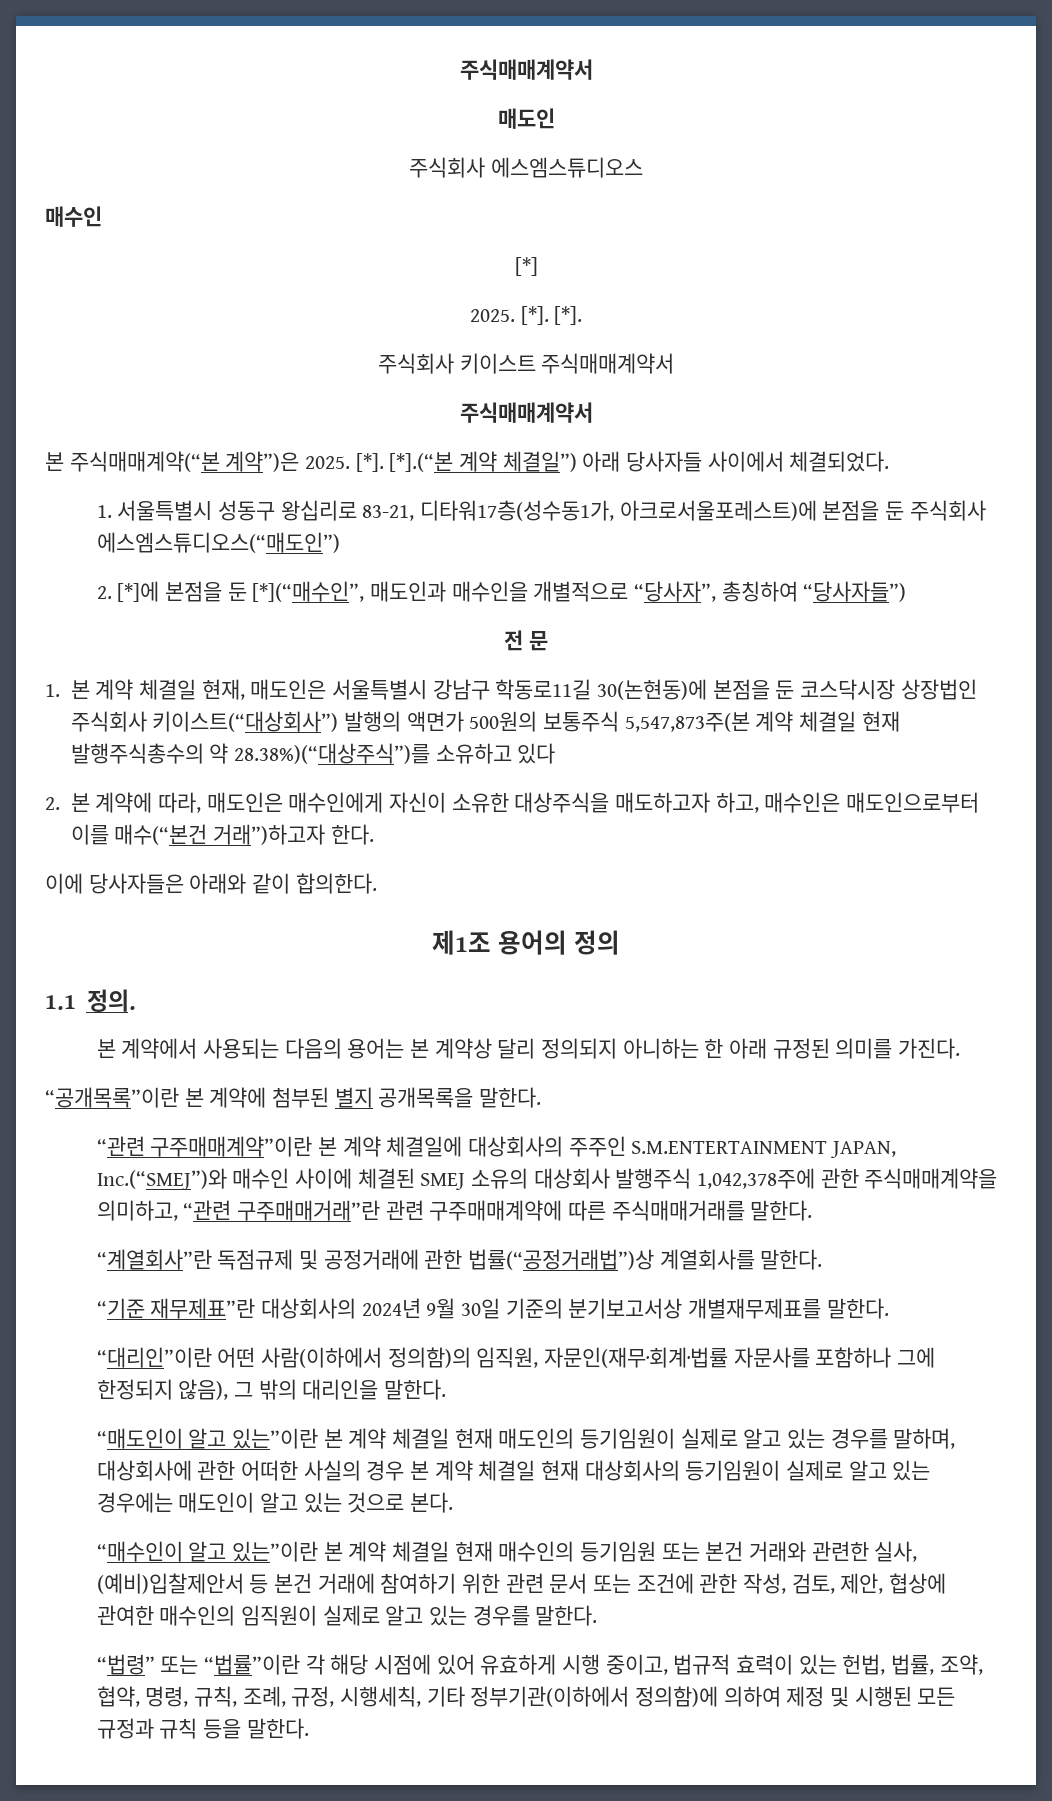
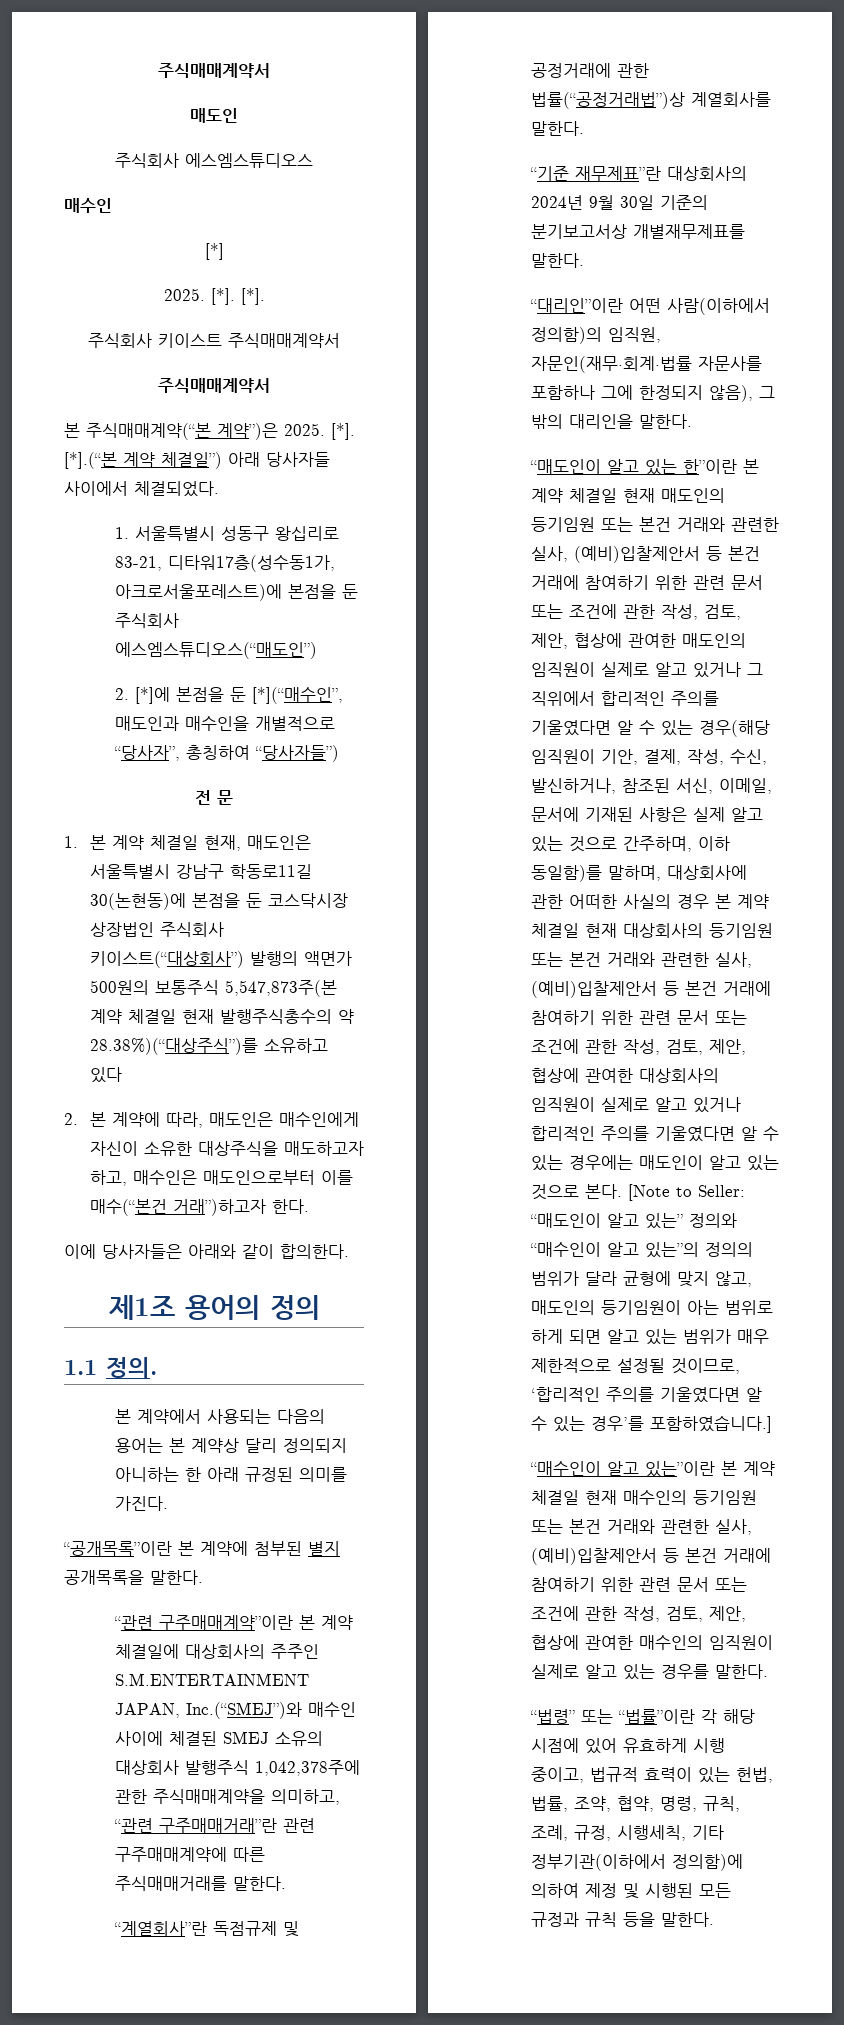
[231,1428,318,1449] 있는”이란 -> [645,459,738,475] 있는 한”이란
[579,1428,888,1449] 등기임원이 실제로 알고 있는 경우를 -> [531,517,780,532] [531,546,761,563] [531,575,764,590] [531,604,742,620] [531,633,747,649] [531,662,764,678] [531,691,720,706] [531,720,771,737] [531,749,768,765] [531,778,773,794] [531,807,764,822] [531,836,731,852] [531,865,603,882] 등기임원 또는 본건 거래와 관련한 실사, (예비)입찰제안서 등 본건 거래에 참여하기 위한 관련 문서 또는 조건에 관한 작성, 검토, 제안, 협상에 관여한 매도인의 임직원이 실제로 알고 있거나 그 직위에서 합리적인 주의를 기울였다면 알 수 있는 경우(해당 임직원이 기안, 결제, 작성, 수신, 발신하거나, 참조된 서신, 이메일, 문서에 기재된 사항은 실제 알고 있는 것으로 간주하며, 이하 동일함)를
[685,1460,887,1481] 등기임원이 실제로 알고 -> [709,923,774,938] [531,952,753,968] [531,981,772,998] [531,1010,748,1025] [531,1039,747,1055] [531,1068,720,1083] [531,1097,742,1113] [531,1126,780,1142] 등기임원 또는 본건 거래와 관련한 실사, (예비)입찰제안서 등 본건 거래에 참여하기 위한 관련 문서 또는 조건에 관한 작성, 검토, 제안, 협상에 관여한 대상회사의 임직원이 실제로 알고 있거나 합리적인 주의를 기울였다면 알 수
(453, 1502) none -> [628,1184,746,1201] [530,1213,738,1229] [530,1242,754,1258] [531,1271,753,1287] [531,1300,774,1315] [531,1329,770,1345] [531,1358,741,1374] [531,1387,763,1403] [531,1415,773,1433] [Note to Seller: “매도인이 알고 있는” 정의와 “매수인이 알고 있는”의 정의의 범위가 달라 균형에 맞지 않고, 매도인의 등기임원이 아는 범위로 하게 되면 알고 있는 범위가 매우 제한적으로 설정될 것이므로, ‘합리적인 주의를 기울였다면 알 수 있는 경우’를 포함하였습니다.]

